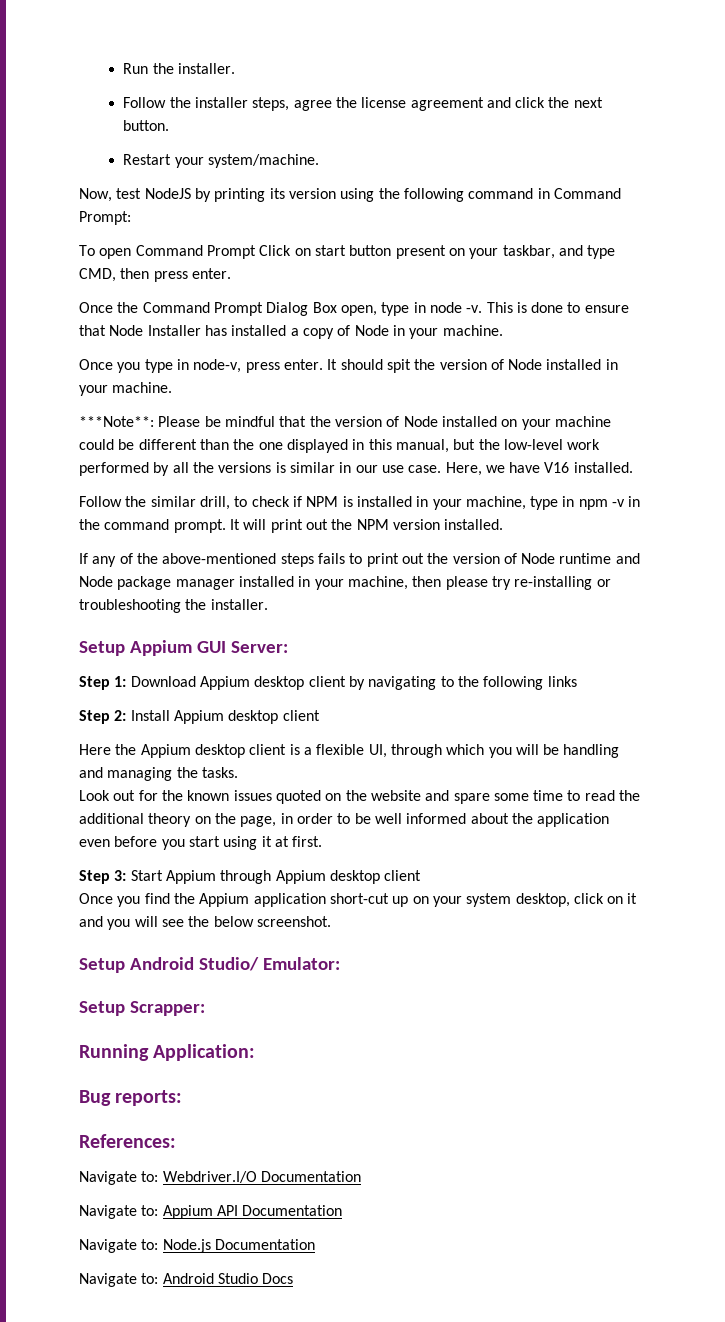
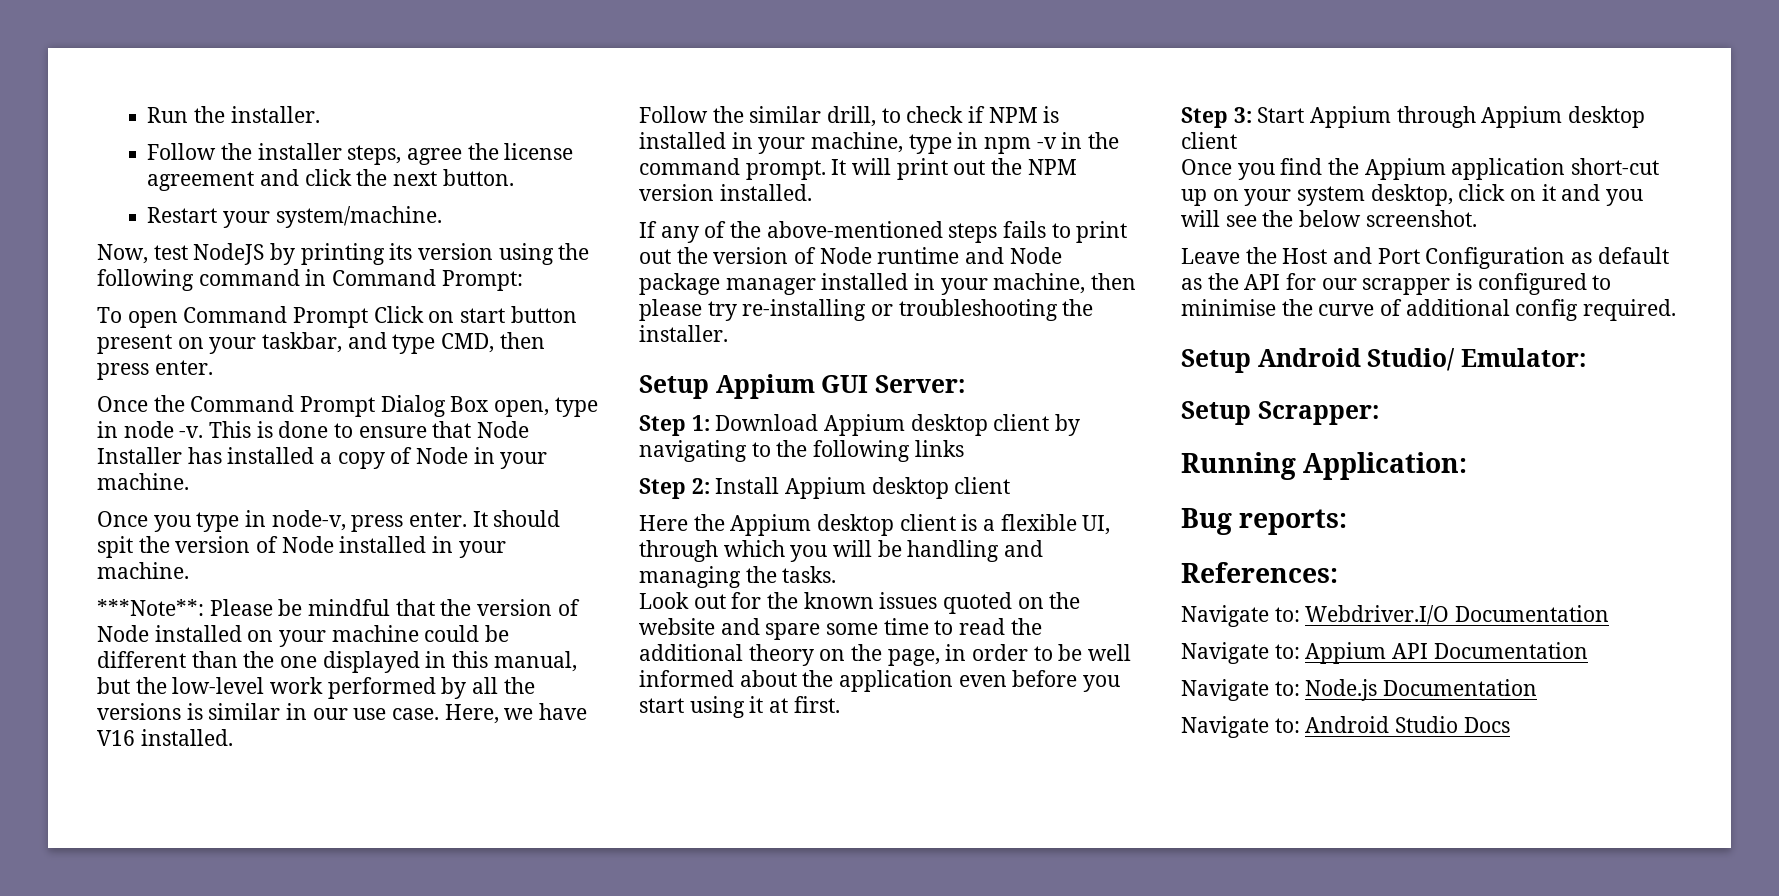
(331, 921) none -> [1181,247,1669,269] [1181,273,1612,295] [1181,299,1677,321] // Leave the Host and Port Configuration as default as the API for our scrapper is configured to minimise the curve of additional config required.

